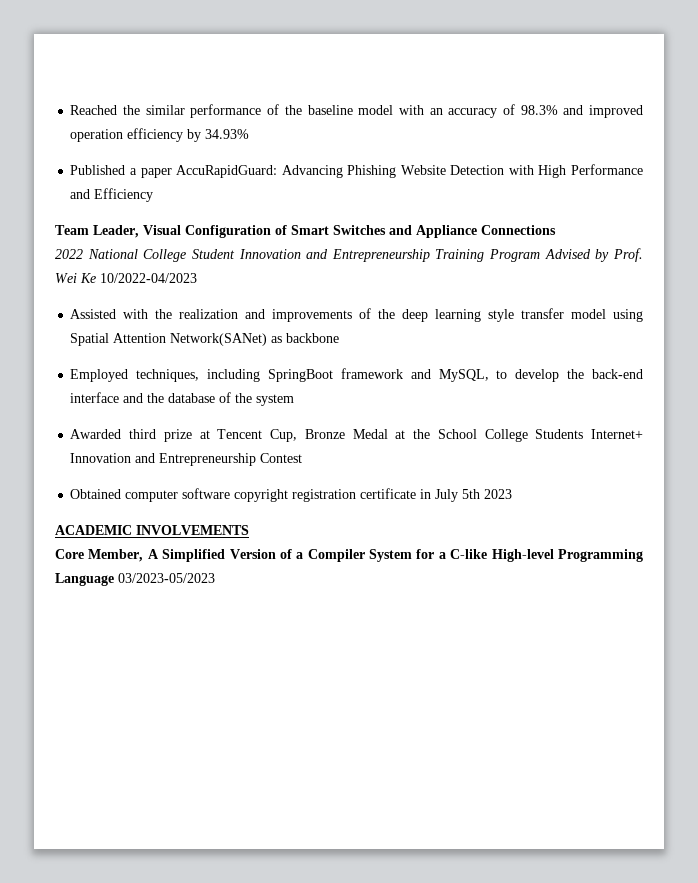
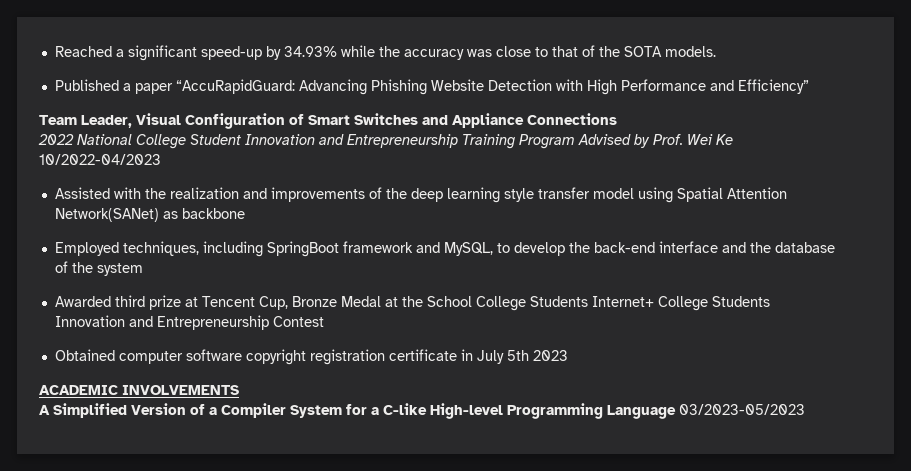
[123,104,644,118] [70,128,250,142] the similar performance of the baseline model with an accuracy of 98.3% and improved operation efficiency by 34.93% -> [115,45,716,61] a significant speed-up by 34.93% while the accuracy was close to that of the SOTA models.
[176,165,278,178] AccuRapidGuard: -> [175,79,295,94] “AccuRapidGuard:
[94,188,154,202] Efficiency -> [737,79,809,94] Efficiency”
(643, 434) none -> [657,296,770,311] College Students
[55,549,144,562] Core Member, -> (239, 390) none

